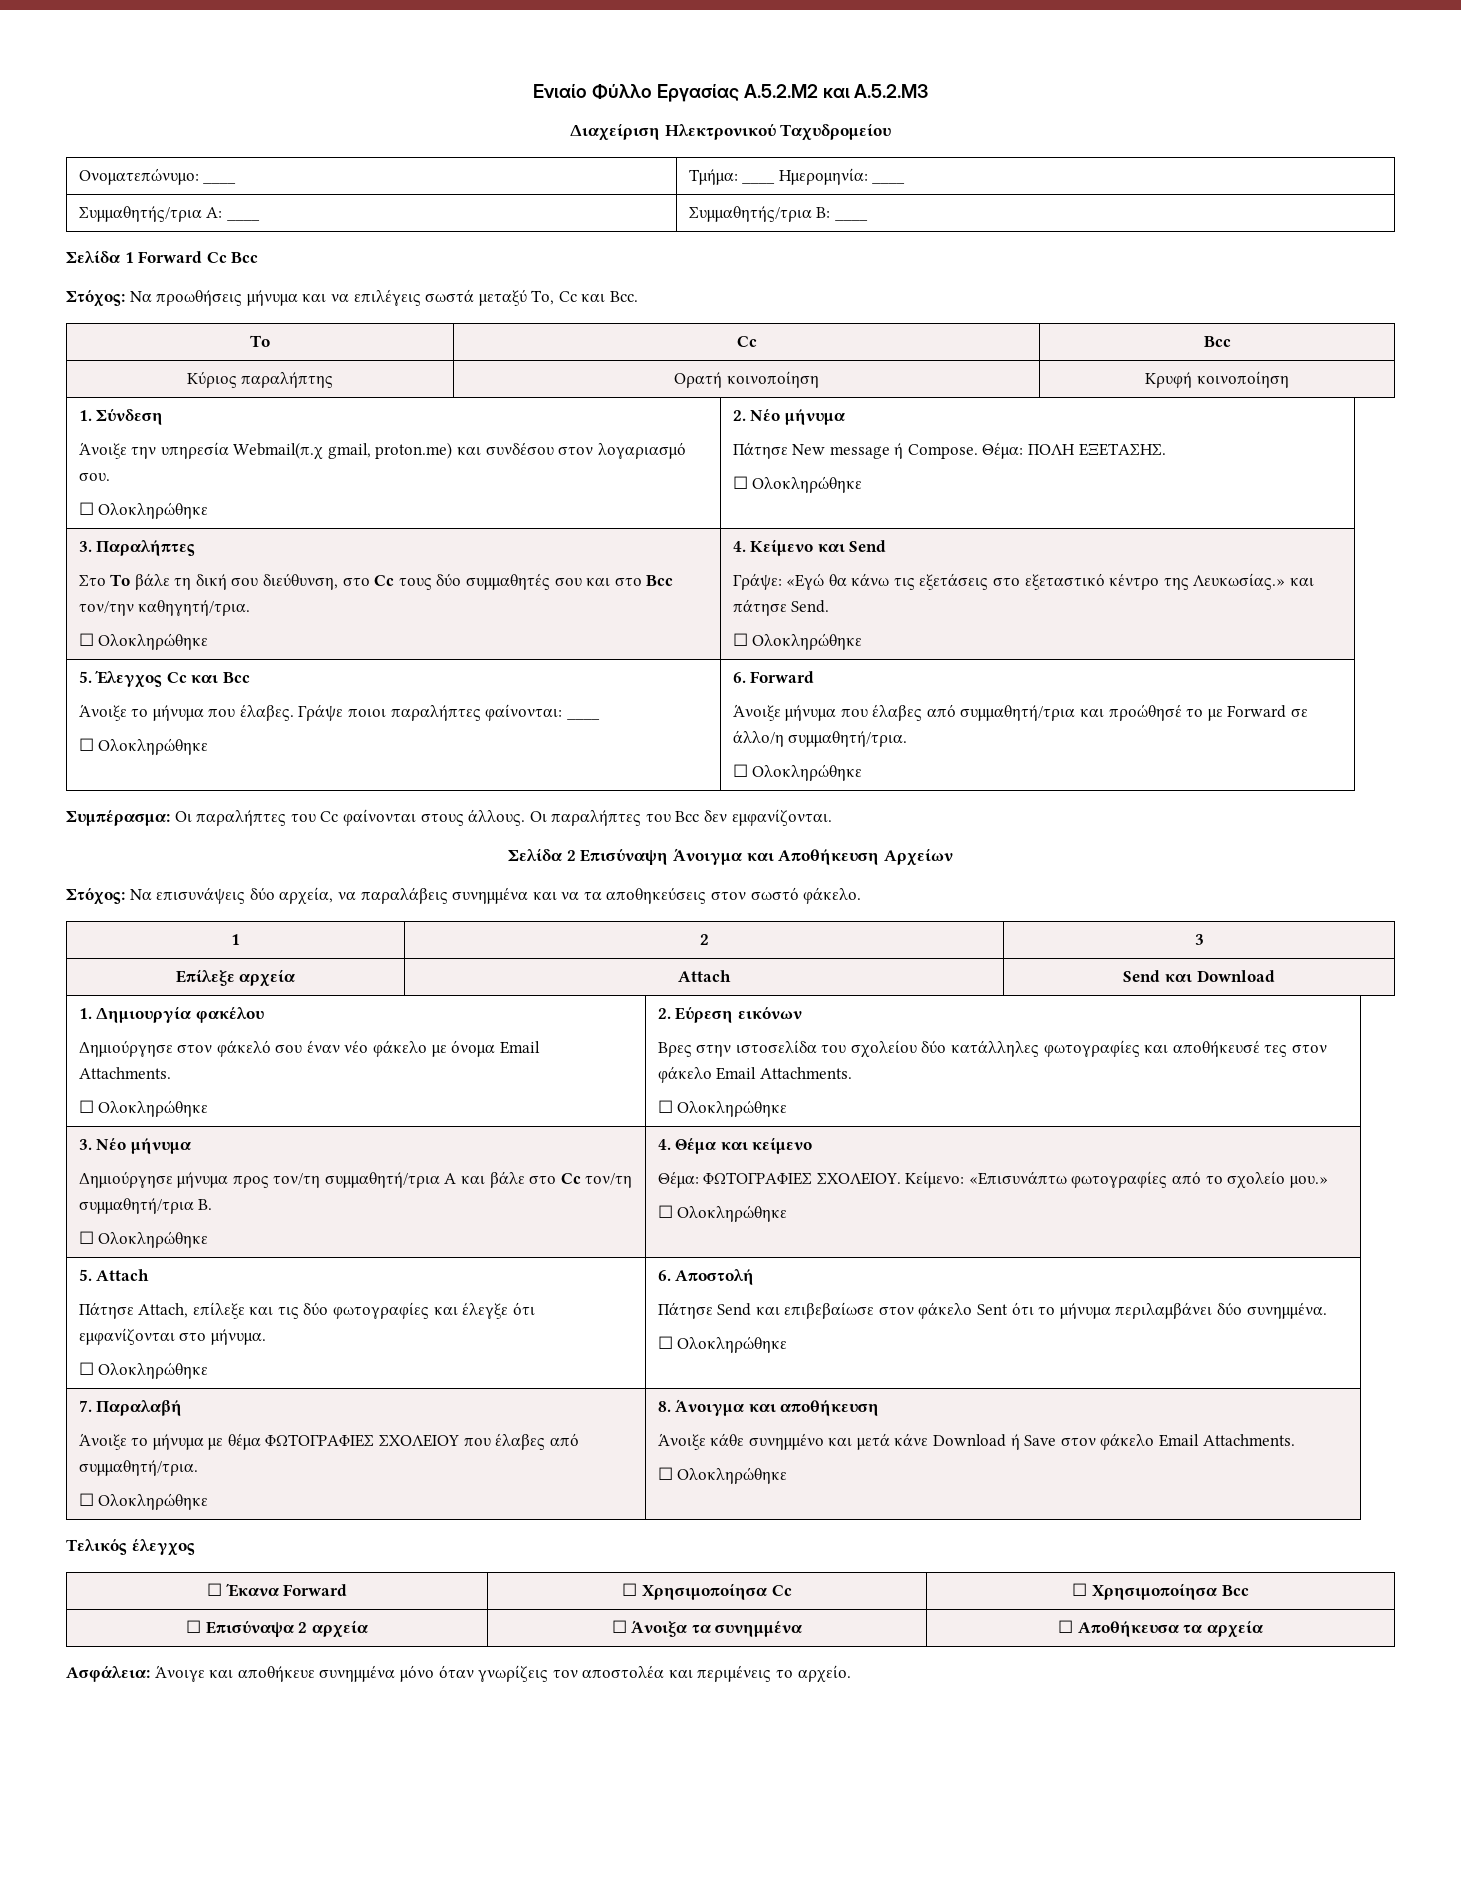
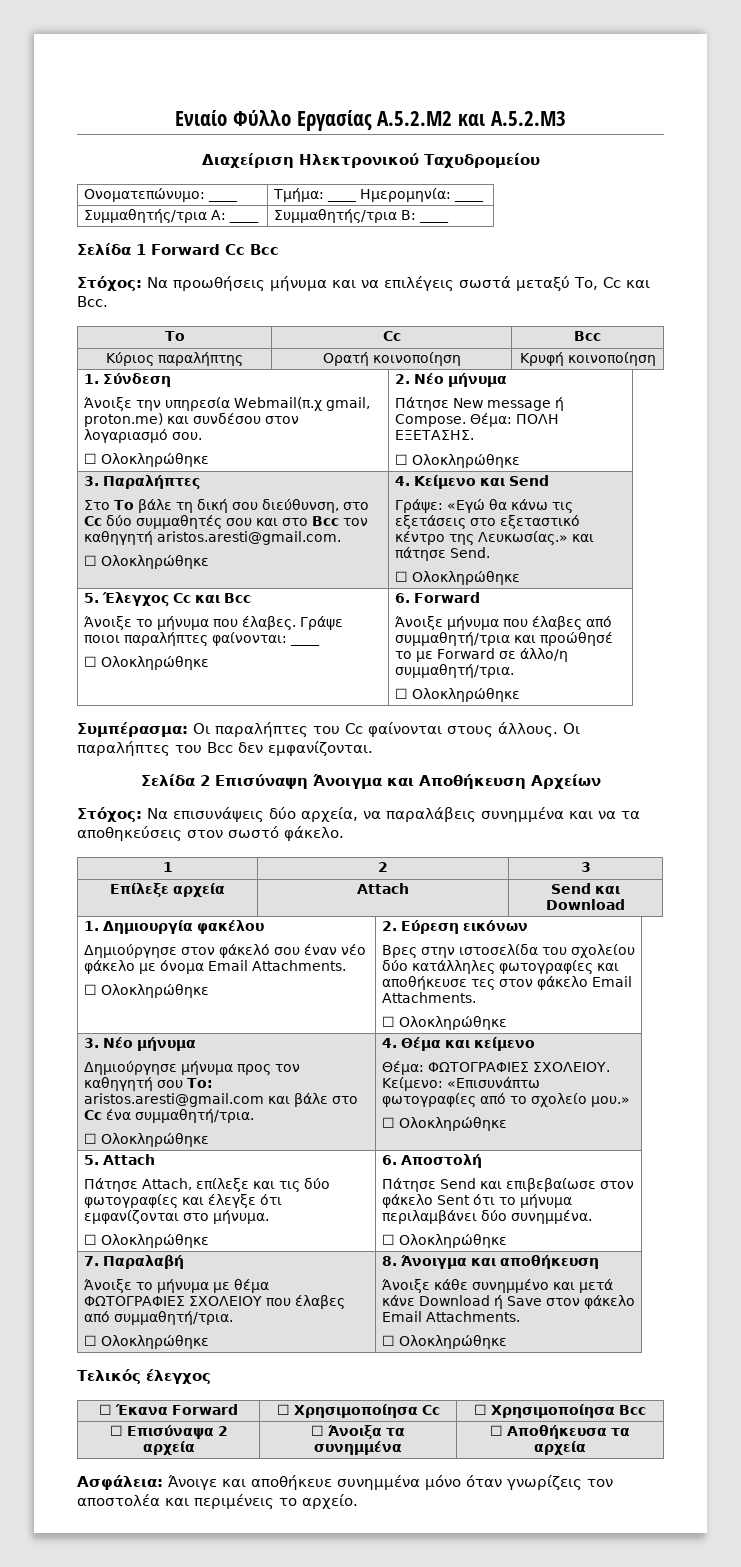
[398,578,432,590] τους -> (102, 521) none
[78,600,251,616] τον/την καθηγητή/τρια. -> [342,518,368,526] [83,531,341,545] τον καθηγητή aristos.aresti@gmail.com.
[1172,1040,1260,1057] αποθήκευσέ -> [381,976,467,990] αποθήκευσε
[273,1172,457,1188] τον/τη συμμαθητή/τρια Α -> [274,1064,300,1072] [83,1077,213,1091] [83,1093,264,1107] τον καθηγητή σου To: aristos.aresti@gmail.com
[585,1173,633,1188] [78,1198,213,1214] τον/τη συμμαθητή/τρια Β. -> [105,1109,254,1123] ένα συμμαθητή/τρια.

